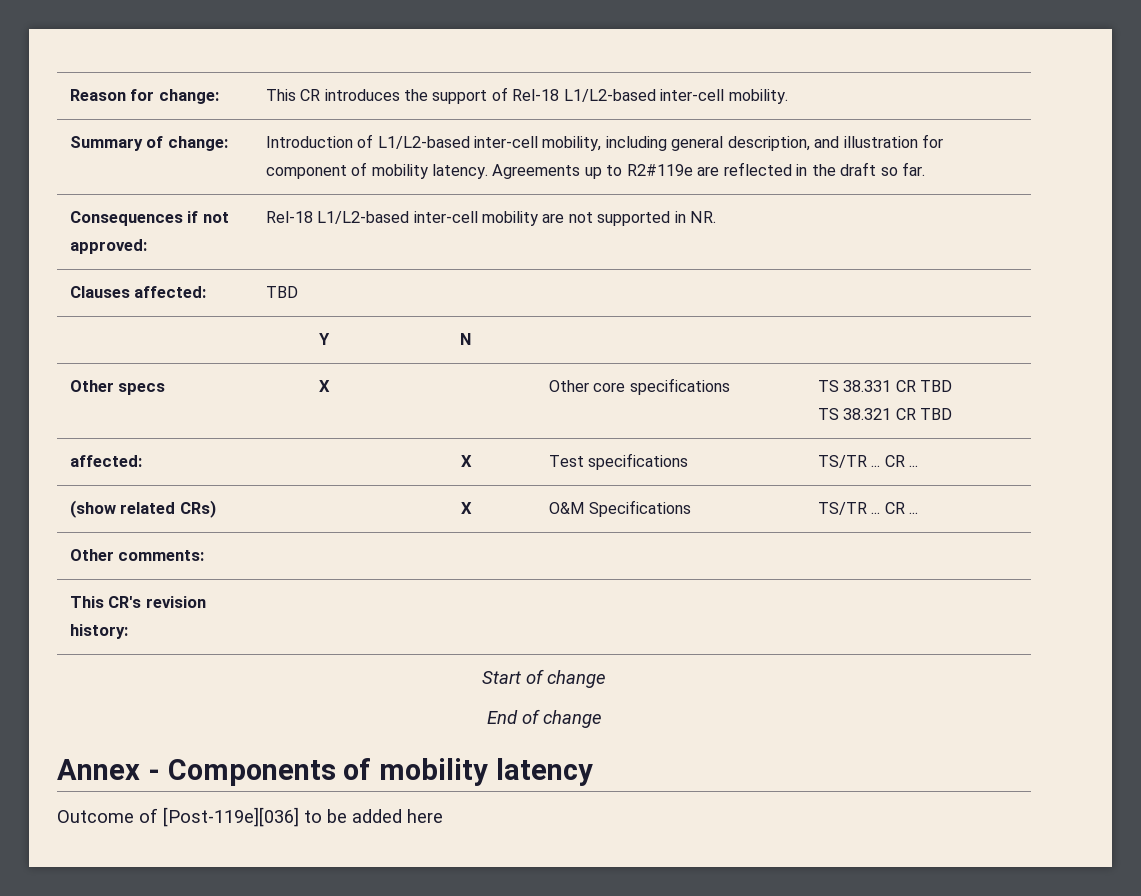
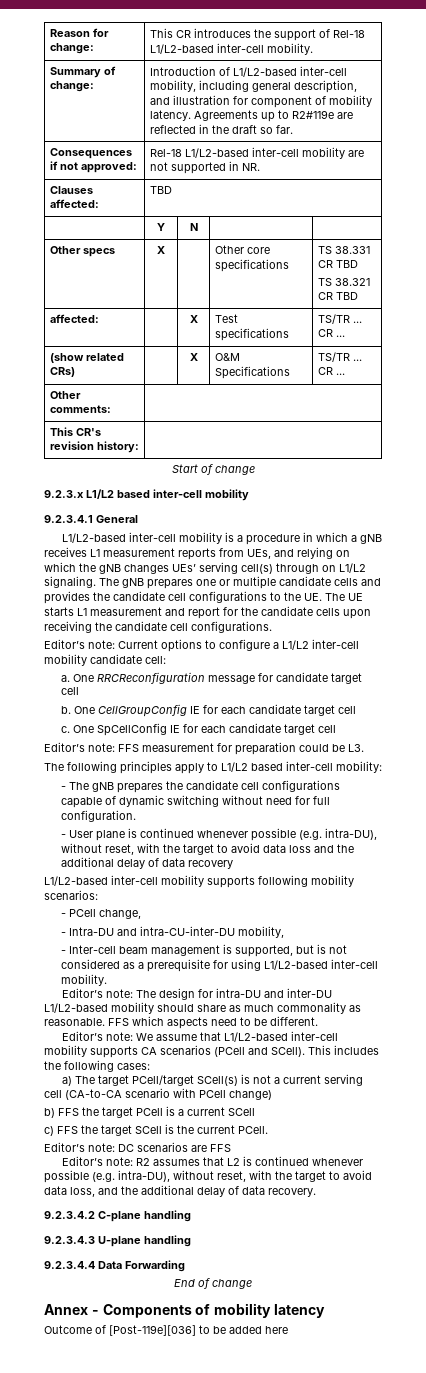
(606, 679) none -> [44,489,249,501] [44,515,138,523] [61,532,382,545] [44,547,350,560] [44,562,366,574] [44,576,381,589] [44,591,363,604] [44,606,371,619] [44,621,272,633] [44,639,359,652] [44,654,166,666] [61,672,363,684] [61,687,80,695] [61,704,357,717] [61,723,337,736] [44,742,364,755] [44,761,382,774] [61,780,341,793] [61,795,331,808] [61,810,137,822] [61,828,378,841] [61,843,355,855] [61,857,234,869] [44,875,354,888] [44,890,98,900] [61,909,142,919] [61,926,285,938] [61,944,348,957] [61,959,379,972] [61,974,108,986] [61,988,332,1000] [44,1002,361,1014] [44,1016,318,1029] [61,1031,338,1042] [44,1045,379,1058] [44,1060,150,1072] [61,1074,363,1086] [44,1088,272,1100] [44,1106,255,1118] [44,1124,268,1136] [44,1142,231,1152] [61,1156,363,1166] [44,1170,372,1183] [44,1185,316,1197] [44,1210,191,1222] [44,1235,191,1247] [44,1260,185,1272] // 9.2.3.x L1/L2 based inter-cell mobility // 9.2.3.4.1 General // L1/L2-based inter-cell mobility is a procedure in which a gNB receives L1 measurement reports from UEs, and relying on which the gNB changes UEs’ serving cell(s) through on L1/L2 signaling. The gNB prepares one or multiple candidate cells and provides the candidate cell configurations to the UE. The UE starts L1 measurement and report for the candidate cells upon receiving the candidate cell configurations. // Editor’s note: Current options to configure a L1/L2 inter-cell mobility candidate cell: // a. One RRCReconfiguration message for candidate target cell // b. One CellGroupConfig IE for each candidate target cell // c. One SpCellConfig IE for each candidate target cell // Editor’s note: FFS measurement for preparation could be L3. // The following principles apply to L1/L2 based inter-cell mobility: // - The gNB prepares the candidate cell configurations capable of dynamic switching without need for full configuration. // - User plane is continued whenever possible (e.g. intra-DU), without reset, with the target to avoid data loss and the additional delay of data recovery // L1/L2-based inter-cell mobility supports following mobility scenarios: // - PCell change, // - Intra-DU and intra-CU-inter-DU mobility, // - Inter-cell beam management is supported, but is not considered as a prerequisite for using L1/L2-based inter-cell mobility. // Editor’s note: The design for intra-DU and inter-DU L1/L2-based mobility should share as much commonality as reasonable. FFS which aspects need to be different. // Editor’s note: We assume that L1/L2-based inter-cell mobility supports CA scenarios (PCell and SCell). This includes the following cases: // a) The target PCell/target SCell(s) is not a current serving cell (CA-to-CA scenario with PCell change) // b) FFS the target PCell is a current SCell // c) FFS the target SCell is the current PCell. // Editor’s note: DC scenarios are FFS // Editor’s note: R2 assumes that L2 is continued whenever possible (e.g. intra-DU), without reset, with the target to avoid data loss, and the additional delay of data recovery. // 9.2.3.4.2 C-plane handling // 9.2.3.4.3 U-plane handling // 9.2.3.4.4 Data Forwarding

